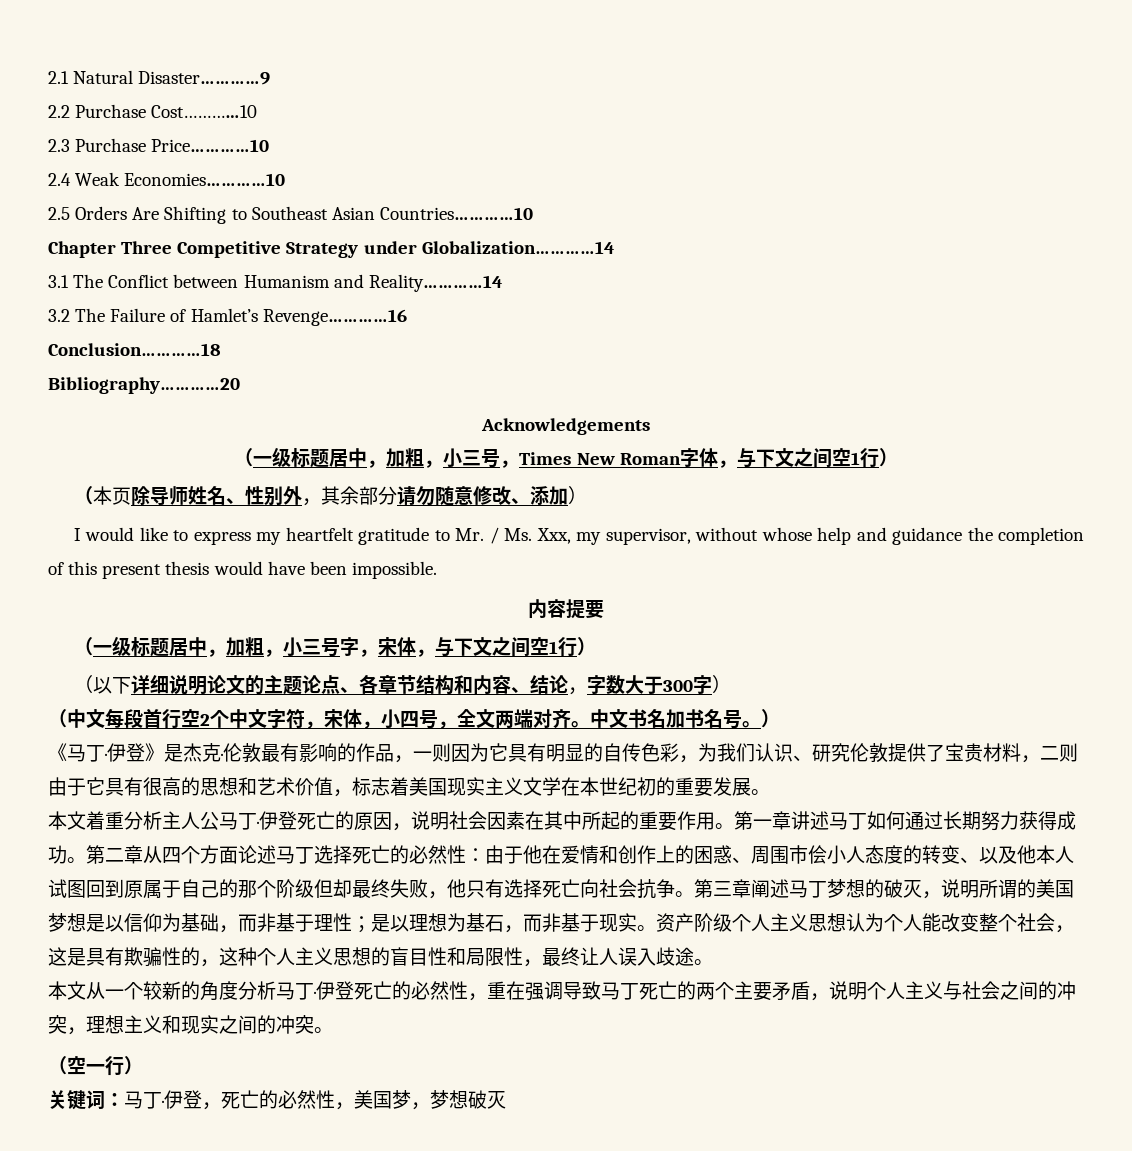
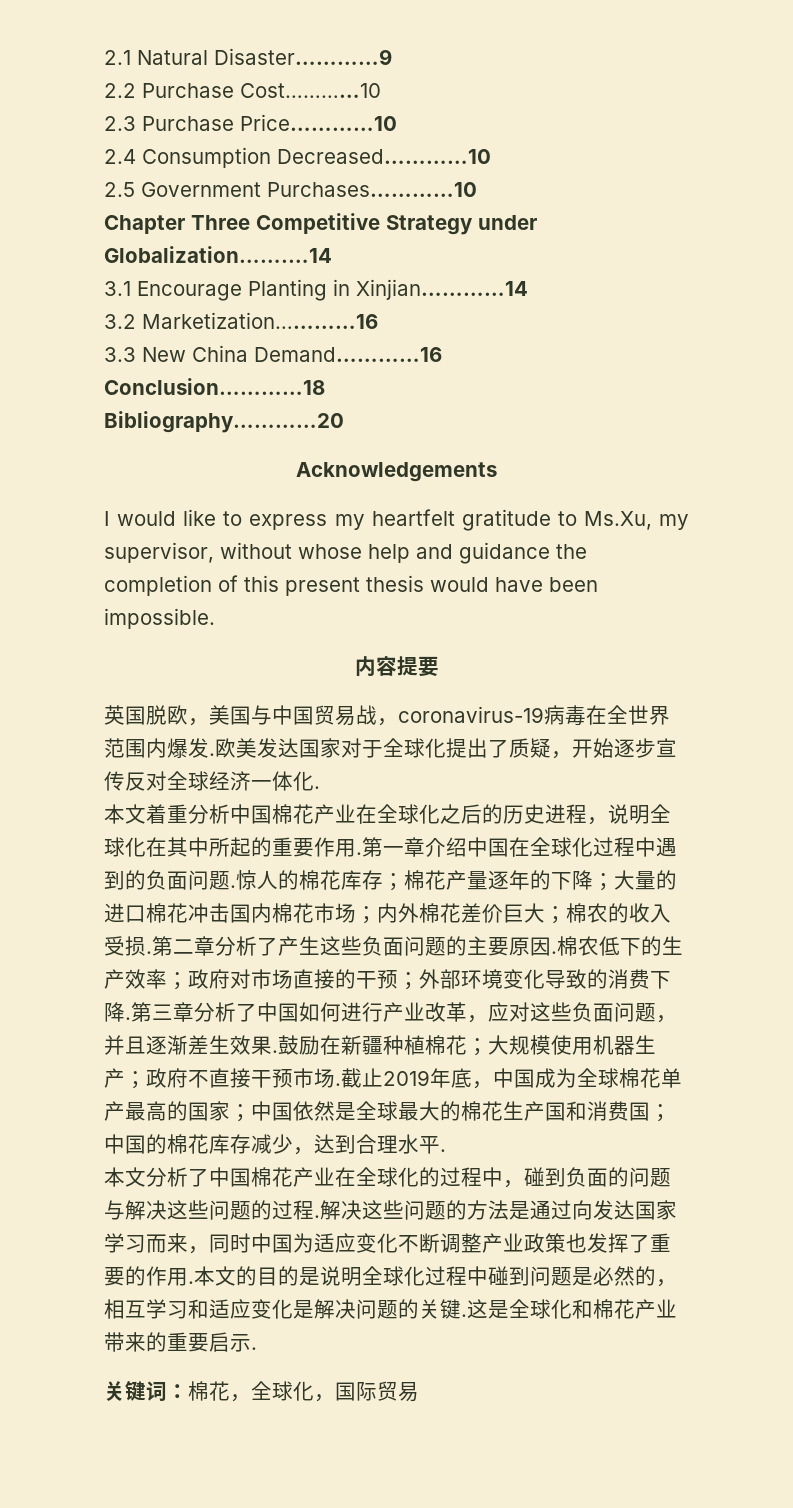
[75,172,286,186] Weak Economies…………10 -> [142,147,491,168] Consumption Decreased…………10
[75,206,533,224] Orders Are Shifting to Southeast Asian Countries…………10 -> [141,182,477,197] Government Purchases…………10
[421,241,615,254] Globalization…………14 -> [104,246,332,263] Globalization…….…14
[73,274,503,292] [48,308,407,326] [48,343,221,356] [48,377,240,394] [481,418,650,435] [234,447,898,468] [73,486,587,506] The Conflict between Humanism and Reality…………14 // 3.2 The Failure of Hamlet’s Revenge…………16 // Conclusion…………18 // Bibliography…………20 // Acknowledgements // （一级标题居中，加粗，小三号，Times New Roman字体，与下文之间空1行） // （本页除导师姓名、性别外，其余部分请勿随意修改、添加） -> [137,279,528,301] [104,312,378,329] [104,345,442,362] [104,378,325,395] [104,411,344,433] [296,462,497,482] Encourage Planting in Xinjian…………14 // 3.2 Marketization…………16 // 3.3 New China Demand…………16 // Conclusion…………18 // Bibliography…………20 // Acknowledgements
[455,527,571,544] Mr. / Ms. Xxx, -> [583,511,652,530] Ms.Xu,
[73,636,596,657] [73,674,731,695] [48,708,780,729] [48,742,1078,763] [48,777,770,797] [48,811,525,831] （一级标题居中，加粗，小三号字，宋体，与下文之间空1行） // （以下详细说明论文的主题论点、各章节结构和内容、结论，字数大于300字） // （中文每段首行空2个中文字符，宋体，小四号，全文两端对齐。中文书名加书名号。） // 《马丁·伊登》是杰克·伦敦最有影响的作品，一则因为它具有明显的自传色彩，为我们认识、研究伦敦提供了宝贵材料，二则由于它具有很高的思想和艺术价值，标志着美国现实主义文学在本世纪初的重要发展。 // 本文着重分析主人公马丁·伊登死亡的原因，说明社会因素 -> [104,705,670,726] [104,738,677,759] [104,771,320,791] [104,804,671,825] [104,837,146,857] 英国脱欧，美国与中国贸易战，coronavirus-19病毒在全世界范围内爆发.欧美发达国家对于全球化提出了质疑，开始逐步宣传反对全球经济一体化. // 本文着重分析中国棉花产业在全球化之后的历史进程，说明全球化
[715,811,1076,831] [48,845,1074,864] [48,879,1074,899] [48,913,1074,933] [48,947,713,967] [48,981,1076,1001] [48,1015,333,1035] [48,1056,143,1076] [48,1090,506,1110] 。第一章讲述马丁如何通过长期努力获得成功。第二章从四个方面论述马丁选择死亡的必然性：由于他在爱情和创作上的困惑、周围市侩小人态度的转变、以及他本人试图回到原属于自己的那个阶级但却最终失败，他只有选择死亡向社会抗争。第三章阐述马丁梦想的破灭，说明所谓的美国梦想是以信仰为基础，而非基于理性；是以理想为基石，而非基于现实。资产阶级个人主义思想认为个人能改变整个社会，这是具有欺骗性的，这种个人主义思想的盲目性和局限性，最终让人误入歧途。 // 本文从一个较新的角度分析马丁·伊登死亡的必然性，重在强调导致马丁死亡的两个主要矛盾，说明个人主义与社会之间的冲突，理想主义和现实之间的冲突。 // （空一行） // 关键词：马丁·伊登，死亡的必然性，美国梦，梦想破灭 -> [356,837,677,857] [104,870,677,891] [104,903,671,924] [104,936,683,956] [104,969,671,990] [104,1002,677,1023] [104,1035,656,1056] [104,1068,682,1089] [104,1101,671,1122] [104,1134,446,1155] [104,1167,671,1188] [104,1200,677,1220] [104,1233,671,1254] [104,1266,677,1287] [104,1299,677,1319] [104,1332,257,1352] [104,1381,419,1402] .第一章介绍中国在全球化过程中遇到的负面问题.惊人的棉花库存；棉花产量逐年的下降；大量的进口棉花冲击国内棉花市场；内外棉花差价巨大；棉农的收入受损.第二章分析了产生这些负面问题的主要原因.棉农低下的生产效率；政府对市场直接的干预；外部环境变化导致的消费下降.第三章分析了中国如何进行产业改革，应对这些负面问题，并且逐渐差生效果.鼓励在新疆种植棉花；大规模使用机器生产；政府不直接干预市场.截止2019年底，中国成为全球棉花单产最高的国家；中国依然是全球最大的棉花生产国和消费国；中国的棉花库存减少，达到合理水平. // 本文分析了中国棉花产业在全球化的过程中，碰到负面的问题与解决这些问题的过程.解决这些问题的方法是通过向发达国家学习而来，同时中国为适应变化不断调整产业政策也发挥了重要的作用.本文的目的是说明全球化过程中碰到问题是必然的，相互学习和适应变化是解决问题的关键.这是全球化和棉花产业带来的重要启示. // 关键词：棉花，全球化，国际贸易

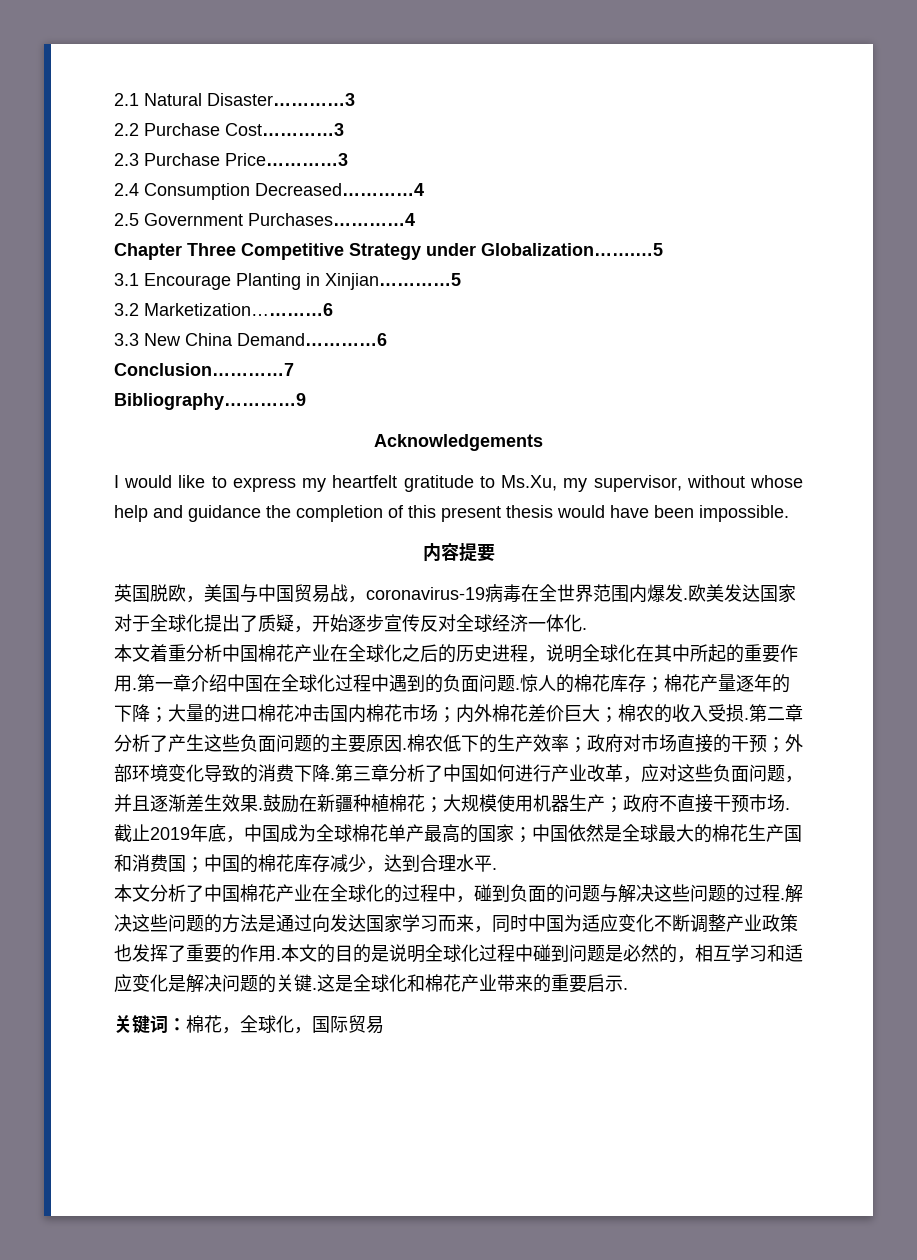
[214,48,392,65] Disaster…………9 -> [207,93,355,106] Disaster…………3
[240,83,381,98] Cost…………10 -> [225,123,344,136] Cost…………3
[240,114,397,131] Price…………10 -> [225,153,348,166] Price…………3
[277,149,491,164] Decreased…………10 -> [255,183,424,196] Decreased…………4
[267,182,477,197] Purchases…………10 -> [248,213,415,226] Purchases…………4
[104,246,332,263] Globalization…….…14 -> [481,243,663,256] Globalization…….…5
[356,279,528,300] Xinjian…………14 -> [325,273,461,290] Xinjian…………5
[142,312,378,329] Marketization…………16 -> [144,303,333,316] Marketization…………6
[254,347,442,362] [104,378,325,395] [104,411,344,433] Demand…………16 // Conclusion…………18 // Bibliography…………20 -> [237,333,387,346] [114,363,294,376] [114,393,306,410] Demand…………6 // Conclusion…………7 // Bibliography…………9

